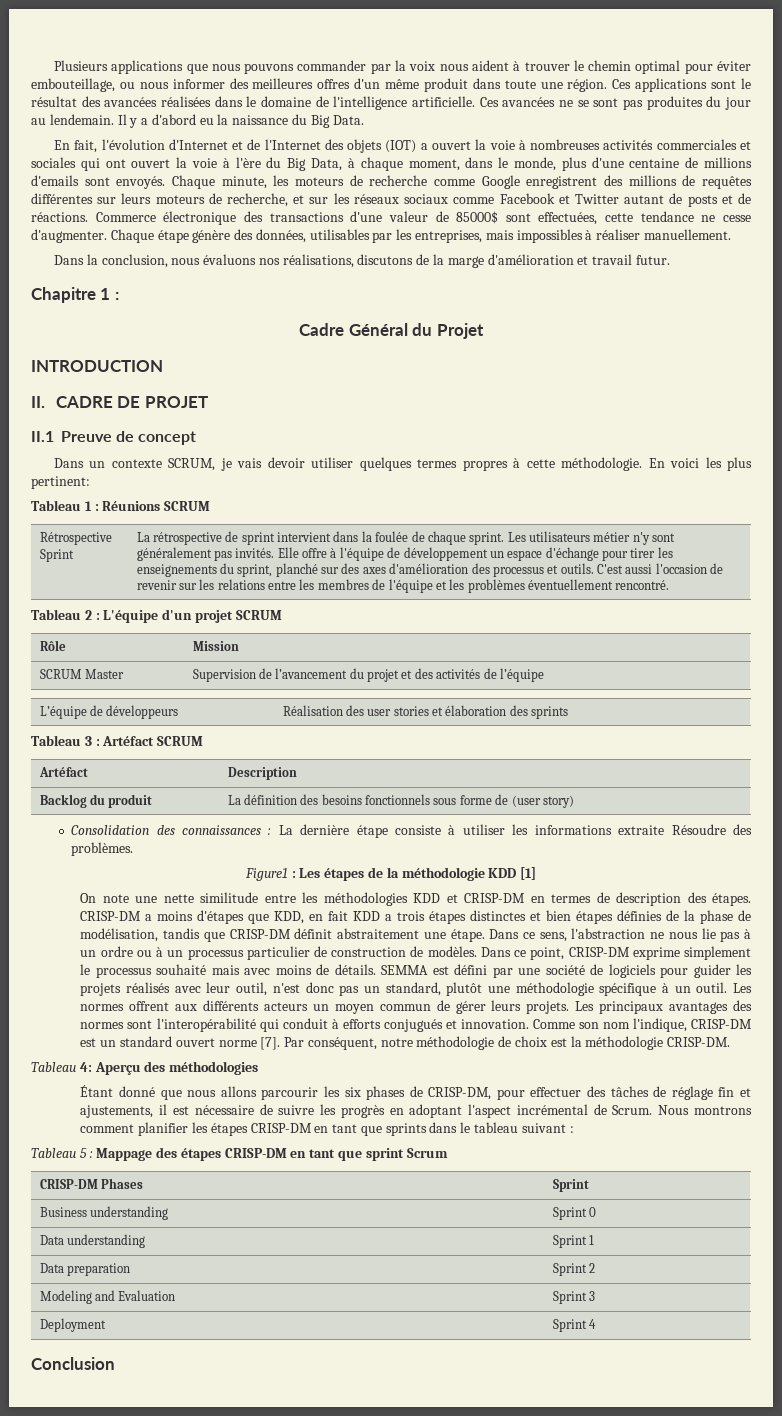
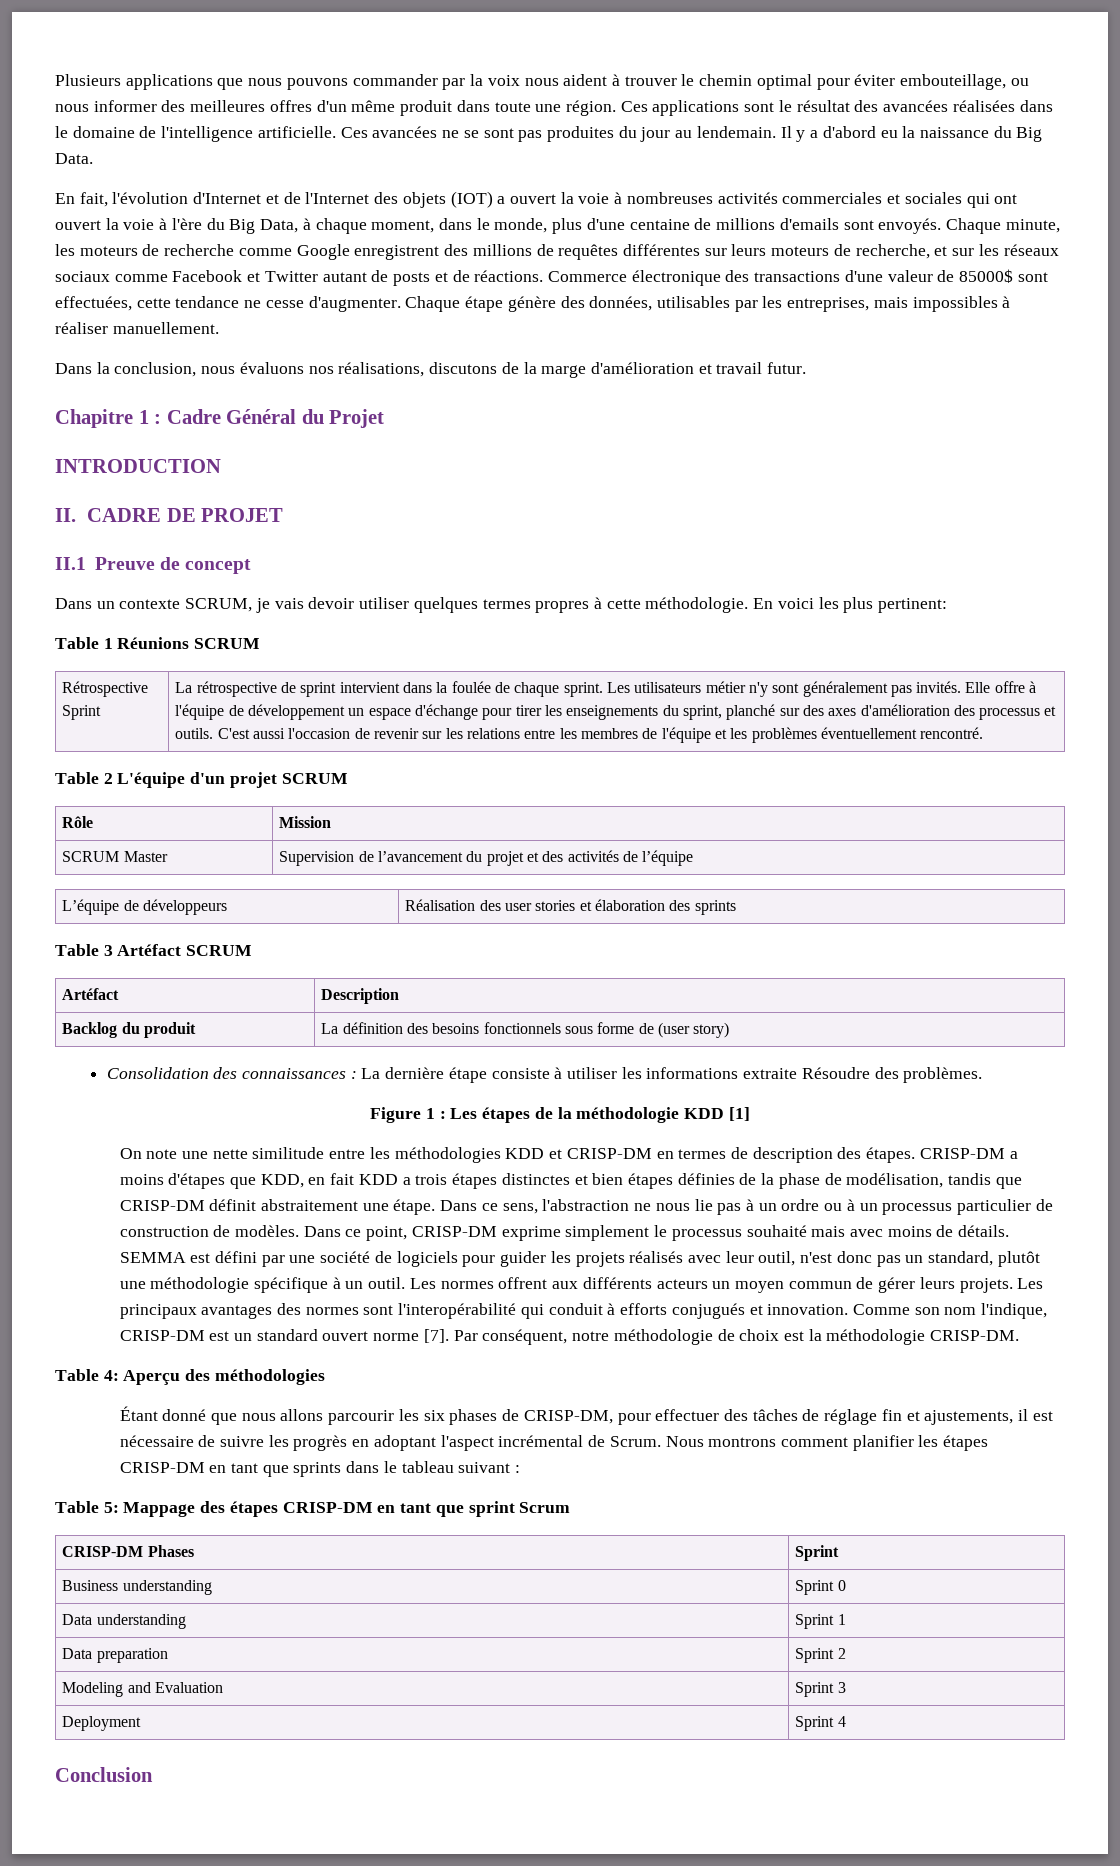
(119, 296) // -> (162, 419) none
[31,500,99,511] Tableau 1 : -> [55,637,113,649] Table 1
[31,609,100,620] Tableau 2 : -> [55,772,113,784] Table 2
[31,735,100,746] Tableau 3 : -> [55,944,113,956] Table 3
[244,868,288,881] Figure1 -> [370,1107,435,1123] Figure 1
[31,1062,76,1072] Tableau -> [55,1369,99,1381] Table
[31,1148,93,1158] Tableau 5 : -> [55,1501,119,1513] Table 5:

